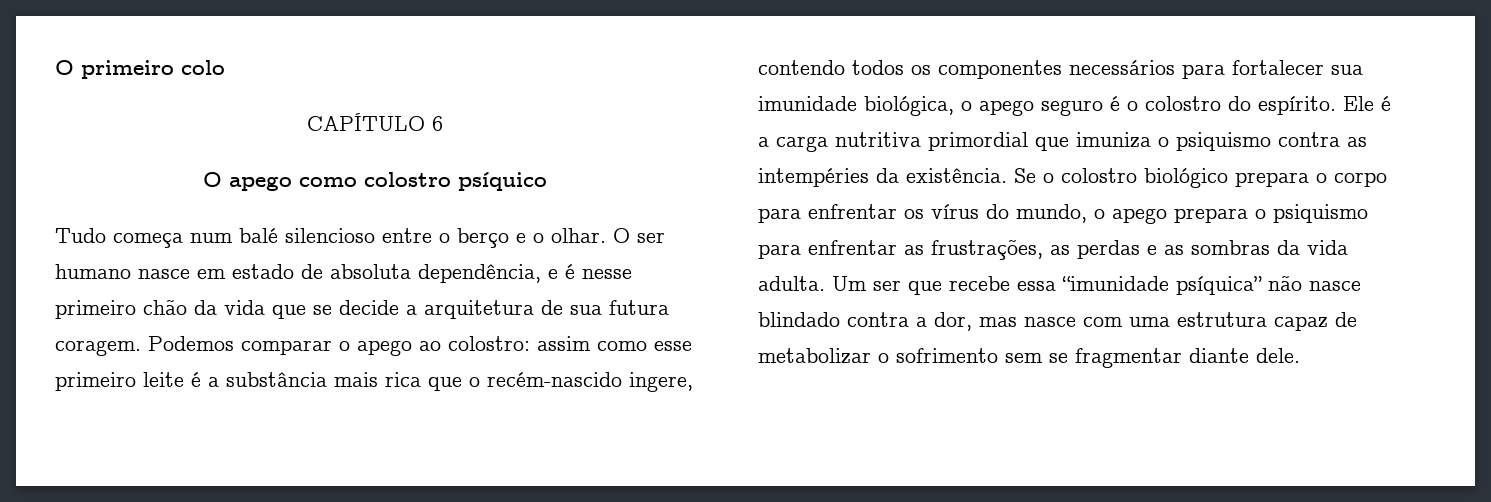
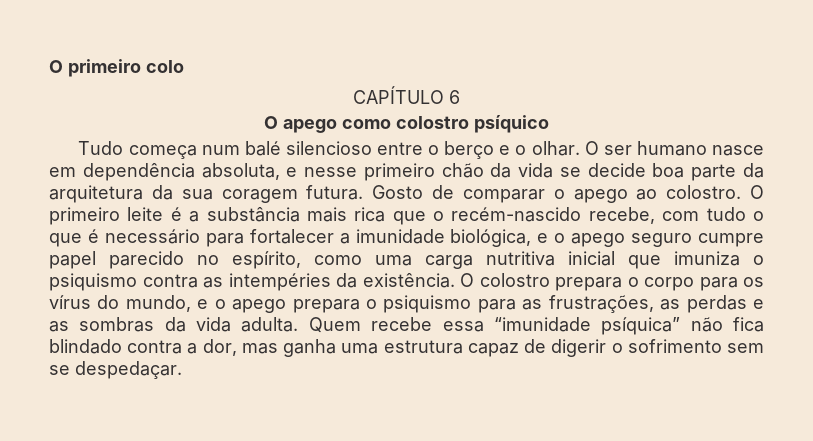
[232,264,575,283] estado de absoluta dependência, e é -> [82,163,298,181] dependência absoluta, e
[272,305,306,319] que -> (554, 170) none
[406,300,669,319] [55,336,692,356] a arquitetura de sua futura coragem. Podemos comparar o apego ao colostro: assim como esse -> [652,163,764,181] [49,185,764,203] boa parte da arquitetura da sua coragem futura. Gosto de comparar o apego ao colostro. O
[629,372,693,392] [758,60,1175,79] ingere, contendo todos os componentes necessários -> [588,207,764,224] [49,229,200,247] recebe, com tudo o que é necessário
[1331,65,1363,75] sua -> [339,233,350,244] a
(954, 106) none -> [537,233,549,243] e
[1110,96,1391,115] [758,137,769,147] é o colostro do espírito. Ele é a -> [697,233,764,247] [49,251,412,269] cumpre papel parecido no espírito, como uma
[928,132,1028,151] primordial -> [568,251,615,266] inicial
[1014,168,1228,188] Se o colostro biológico -> [460,273,550,287] O colostro
[808,204,897,219] enfrentar -> (738, 284) none
(1087, 213) none -> [197,299,209,309] e
[808,240,897,255] enfrentar -> (516, 306) none
[832,276,942,295] Um ser que -> [308,317,361,333] Quem
[1309,281,1361,291] nasce -> [733,317,765,332] fica
[1024,317,1123,327] nasce com -> [283,339,337,357] ganha
[758,348,871,364] metabolizar -> [551,339,607,357] digerir
[1075,348,1300,368] fragmentar diante dele. -> [75,361,182,379] despedaçar.

